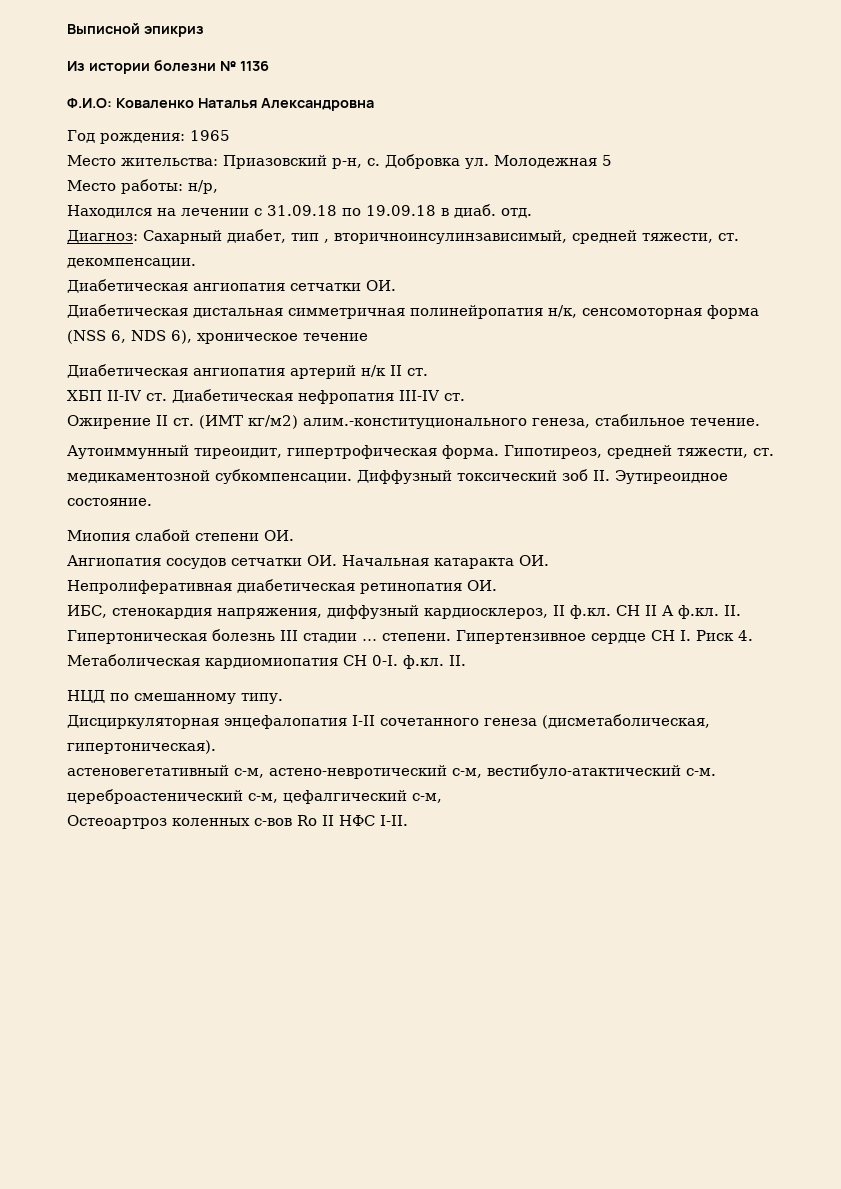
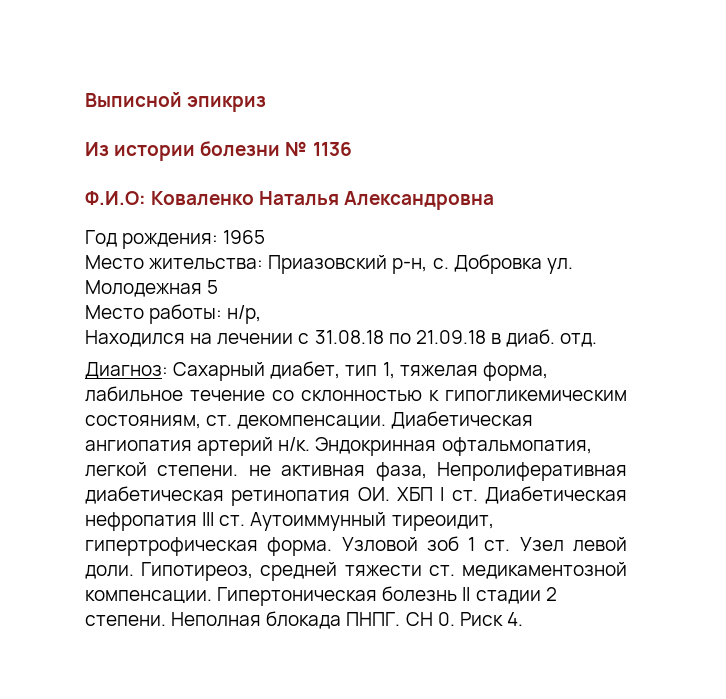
[267,205,436,216] 31.09.18 по 19.09.18 -> [314,330,486,344] 31.08.18 по 21.09.18
[324,230,739,244] [67,258,196,268] [67,279,396,293] [67,304,759,319] [67,330,368,344] [67,364,428,379] [67,390,142,401] , вторичноинсулинзависимый, средней тяжести, ст. декомпенсации. // Диабетическая ангиопатия сетчатки ОИ. // Диабетическая дистальная симметричная полинейропатия н/к, сенсомоторная форма (NSS 6, NDS 6), хроническое течение // Диабетическая ангиопатия артерий н/к II ст. // ХБП II-IV -> [382,362,548,381] [85,386,627,402] [85,411,534,429] [85,437,592,456] [85,462,627,481] [85,486,445,506] 1, тяжелая форма, лабильное течение со склонностью к гипогликемическим состояниям, ст. декомпенсации. Диабетическая ангиопатия артерий н/к. Эндокринная офтальмопатия, легкой степени. не активная фаза, Непролиферативная диабетическая ретинопатия ОИ. ХБП I
[399,390,465,401] [67,414,760,429] [67,445,499,459] III-IV ст. // Ожирение II ст. (ИМТ кг/м2) алим.-конституционального генеза, стабильное течение. // Аутоиммунный тиреоидит, гипертрофическая форма. -> [202,512,494,531] [85,536,627,556] [85,565,134,579] III ст. Аутоиммунный тиреоидит, гипертрофическая форма. Узловой зоб 1 ст. Узел левой доли.
[677,448,748,458] тяжести, -> [344,565,422,576] тяжести
[215,469,728,484] [67,498,152,506] [67,529,294,541] [67,555,549,569] [67,579,497,594] [67,605,741,619] [67,629,753,644] [67,654,466,669] [67,690,283,704] [67,714,710,729] [67,740,216,754] [67,764,716,779] [67,789,442,804] [67,815,408,829] субкомпенсации. Диффузный токсический зоб II. Эутиреоидное состояние. // Миопия слабой степени ОИ. // Ангиопатия сосудов сетчатки ОИ. Начальная катаракта ОИ. // Непролиферативная диабетическая ретинопатия ОИ. // ИБС, стенокардия напряжения, диффузный кардиосклероз, II ф.кл. СН II А ф.кл. II. Гипертоническая болезнь III стадии … степени. Гипертензивное сердце СН I. Риск 4. Метаболическая кардиомиопатия СН 0-I. ф.кл. II. // НЦД по смешанному типу. // Дисциркуляторная энцефалопатия I-II сочетанного генеза (дисметаболическая, гипертоническая). // астеновегетативный с-м, астено-невротический с-м, вестибуло-атактический с-м. цереброастенический с-м, цефалгический с-м, // Остеоартроз коленных с-вов Rо II НФС I-II. -> [85,586,557,606] [85,611,523,629] компенсации. Гипертоническая болезнь II стадии 2 степени. Неполная блокада ПНПГ. СН 0. Риск 4.

